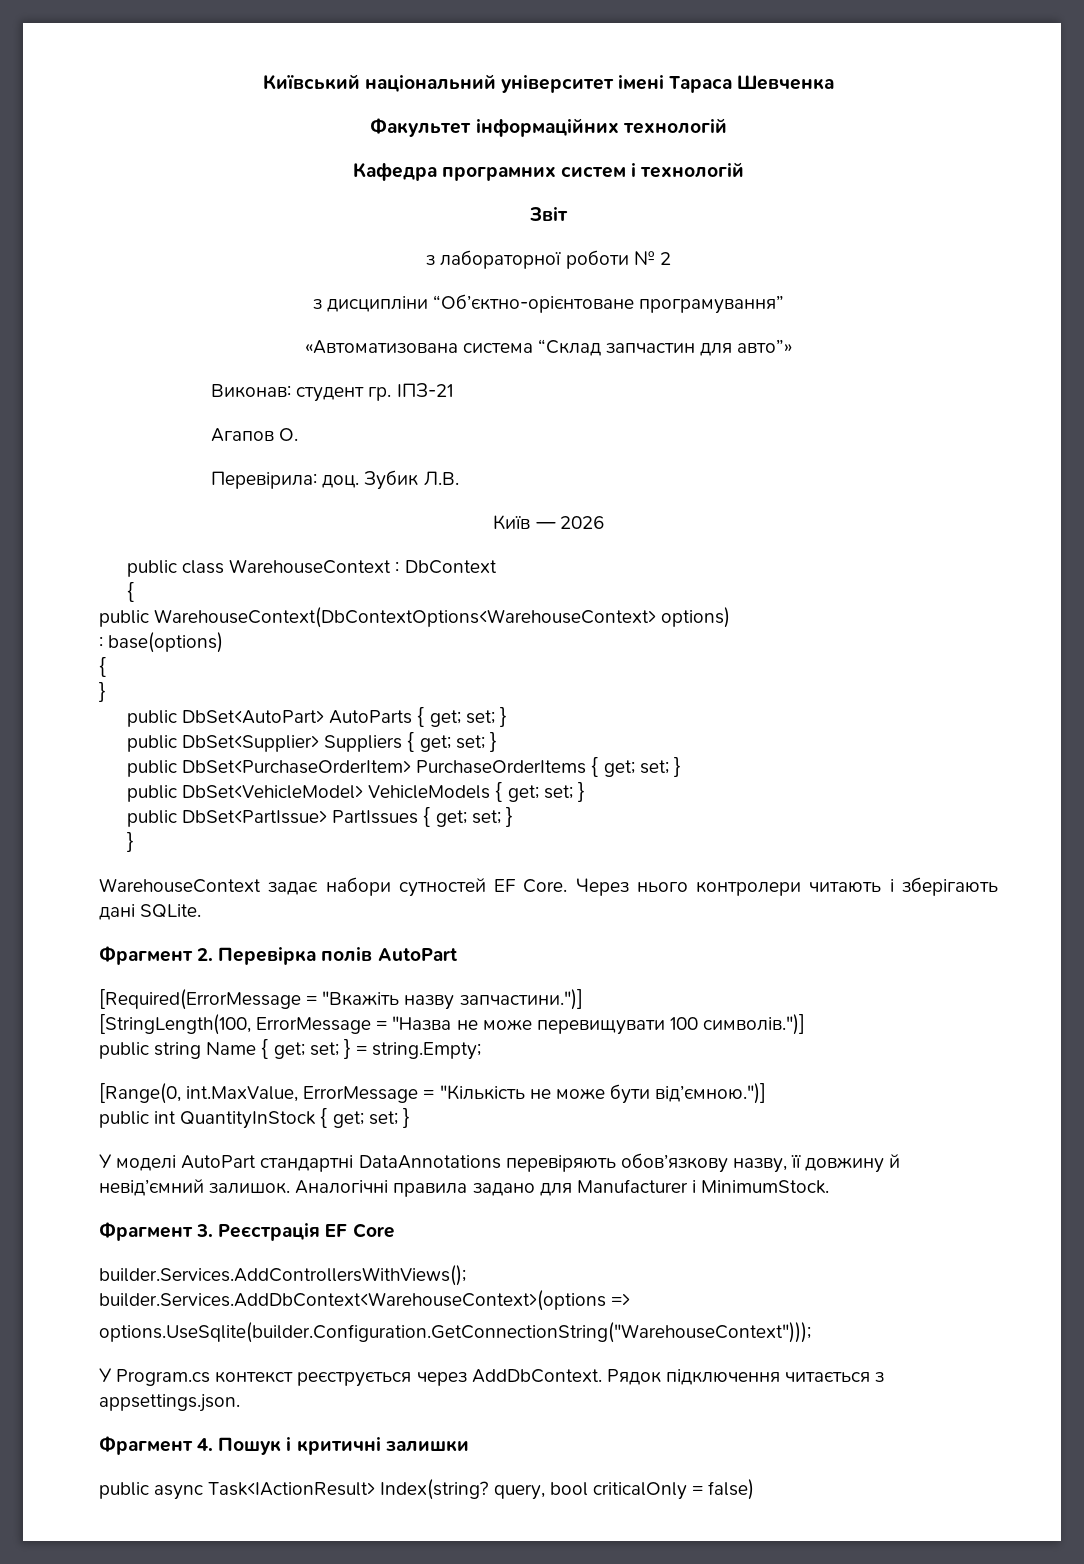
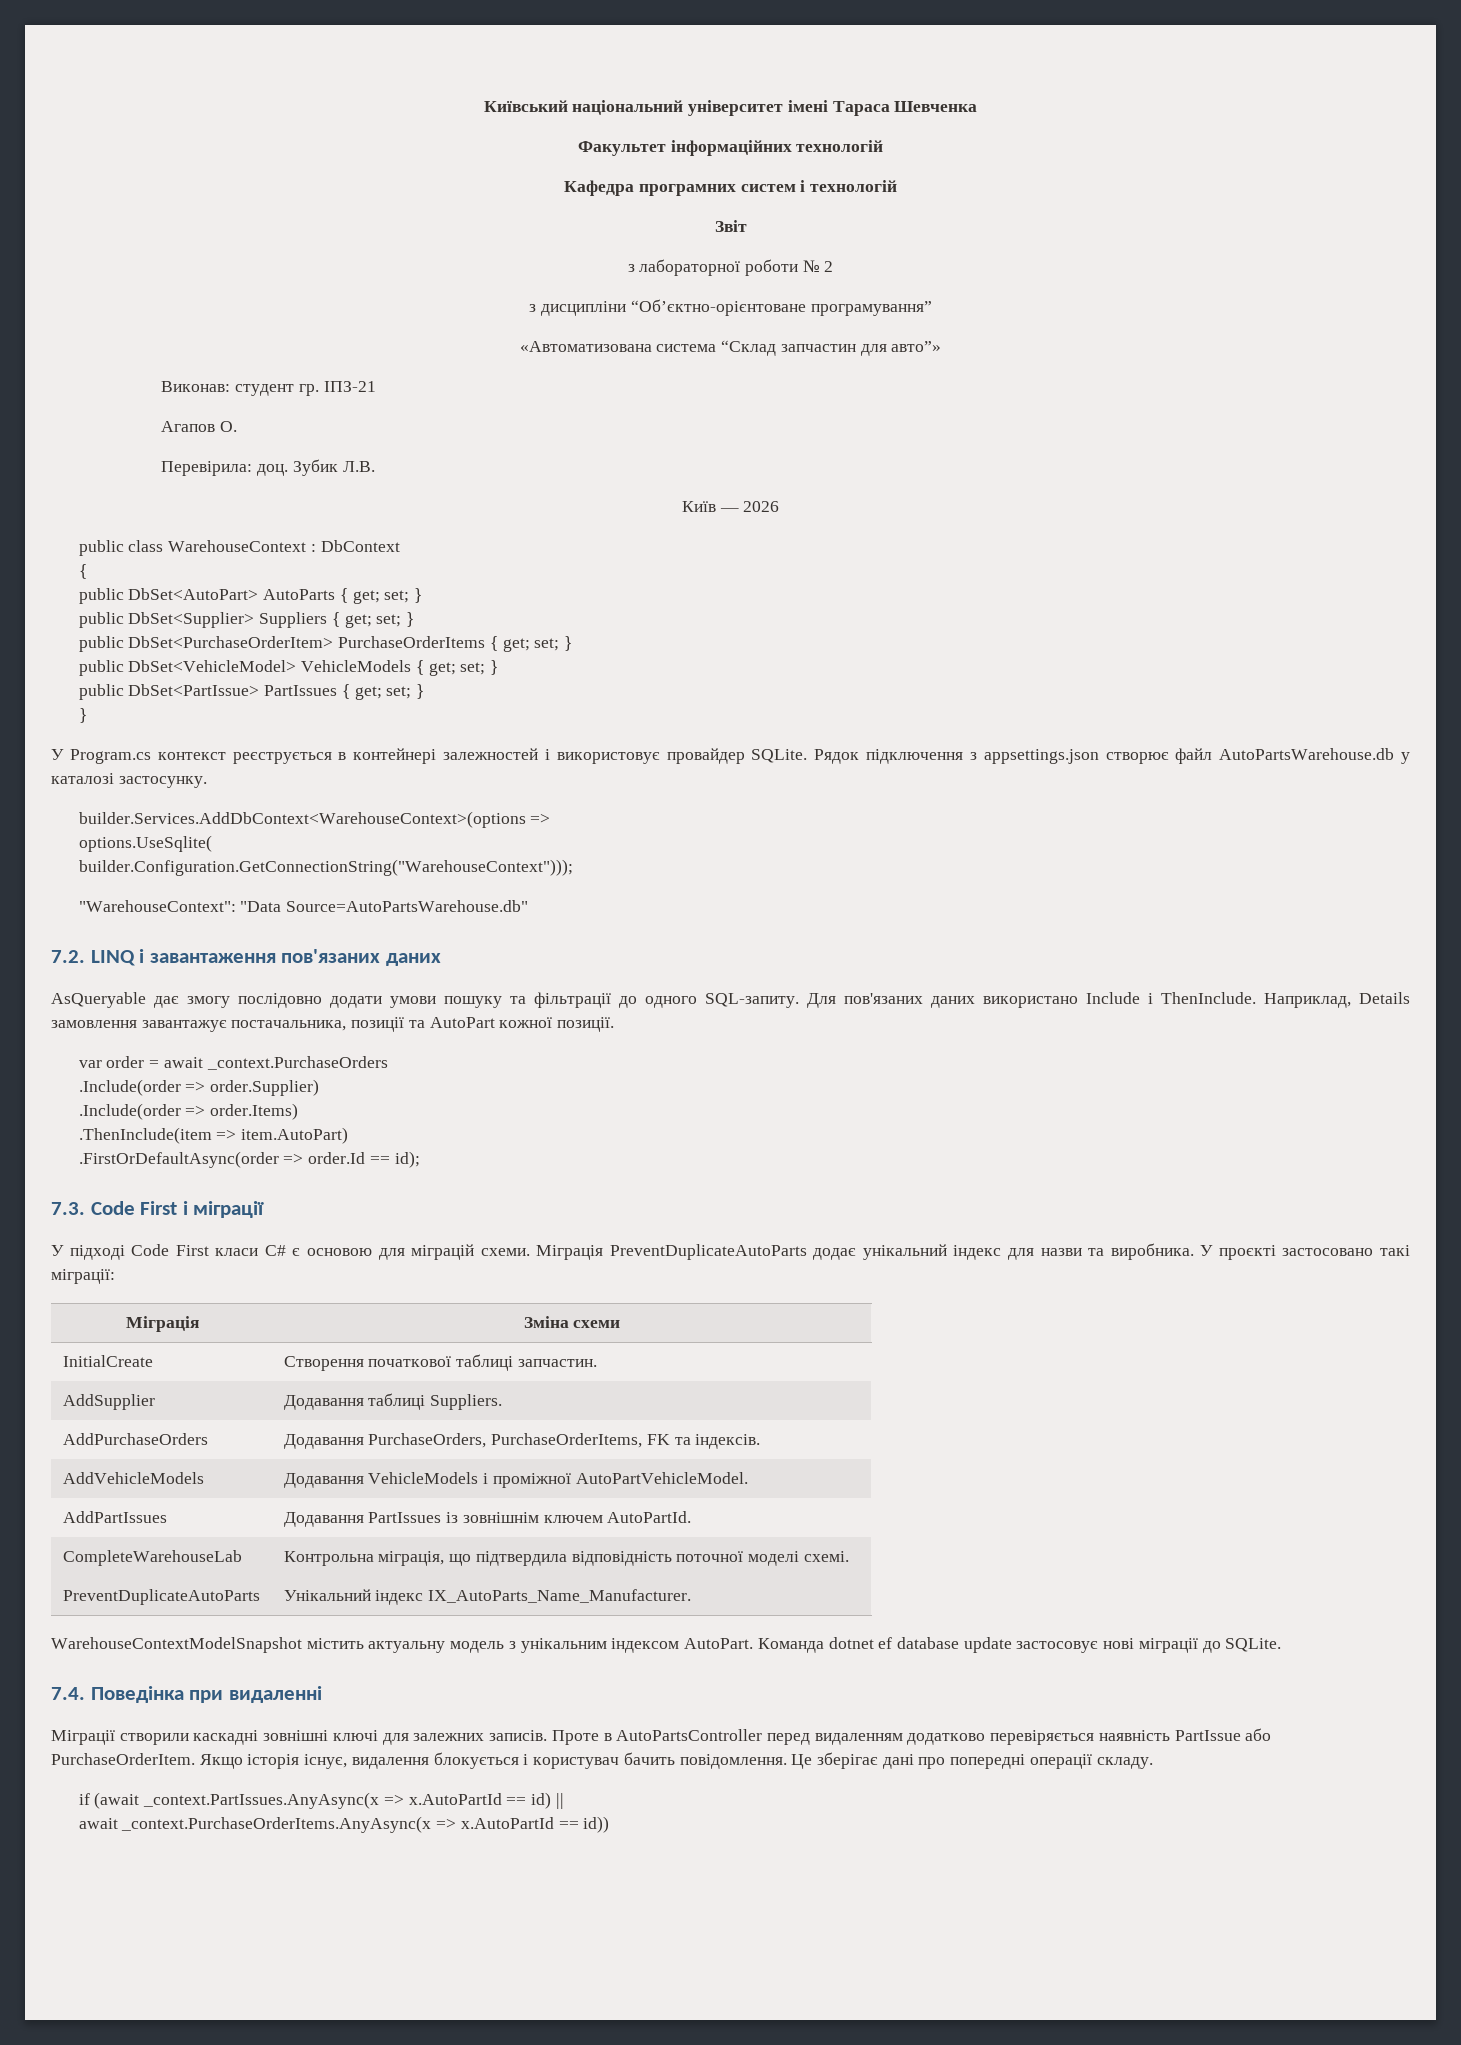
[99,607,731,628] [99,632,224,653] [99,657,106,677] [99,682,106,702] // public WarehouseContext(DbContextOptions<WarehouseContext> options) // : base(options) // { // } -> (87, 571) none
[99,877,998,897] [99,904,202,920] [99,946,457,965] [99,989,583,1010] [99,1014,806,1035] [99,1039,482,1060] [99,1083,767,1104] [99,1108,410,1129] [99,1153,901,1173] [99,1179,830,1197] [99,1222,394,1241] [99,1265,466,1286] [99,1290,631,1311] [99,1322,811,1343] [99,1368,885,1387] [99,1394,240,1412] [99,1436,469,1455] [99,1479,755,1500] WarehouseContext задає набори сутностей EF Core. Через нього контролери читають і зберігають дані SQLite. // Фрагмент 2. Перевірка полів AutoPart // [Required(ErrorMessage = "Вкажіть назву запчастини.")] // [StringLength(100, ErrorMessage = "Назва не може перевищувати 100 символів.")] // public string Name { get; set; } = string.Empty; // [Range(0, int.MaxValue, ErrorMessage = "Кількість не може бути від’ємною.")] // public int QuantityInStock { get; set; } // У моделі AutoPart стандартні DataAnnotations перевіряють обов’язкову назву, її довжину й невід’ємний залишок. Аналогічні правила задано для Manufacturer і MinimumStock. // Фрагмент 3. Реєстрація EF Core // builder.Services.AddControllersWithViews(); // builder.Services.AddDbContext<WarehouseContext>(options => // options.UseSqlite(builder.Configuration.GetConnectionString("WarehouseContext"))); // У Program.cs контекст реєструється через AddDbContext. Рядок підключення читається з appsettings.json. // Фрагмент 4. Пошук і критичні залишки // public async Task<IActionResult> Index(string? query, bool criticalOnly = false) -> [51,748,1410,764] [51,773,207,788] [78,811,551,828] [78,835,212,852] [78,859,573,876] [78,900,529,912] [51,949,441,966] [51,992,1410,1008] [51,1017,615,1032] [78,1056,388,1070] [78,1079,320,1096] [78,1103,299,1120] [78,1127,349,1144] [78,1151,420,1168] [51,1201,265,1218] [51,1243,1410,1260] [51,1269,115,1284] [125,1316,199,1332] [523,1316,621,1328] [62,1355,153,1367] [283,1354,597,1371] [62,1394,155,1410] [283,1393,503,1410] [62,1433,208,1445] [283,1433,761,1449] [62,1472,204,1484] [283,1472,748,1488] [62,1511,167,1523] [283,1511,692,1527] [62,1550,242,1566] [283,1551,849,1566] [62,1589,260,1605] [283,1589,692,1605] [51,1637,1282,1653] [51,1686,322,1703] [51,1728,1272,1745] [51,1752,1153,1769] [78,1792,564,1809] [78,1816,610,1833] У Program.cs контекст реєструється в контейнері залежностей і використовує провайдер SQLite. Рядок підключення з appsettings.json створює файл AutoPartsWarehouse.db у каталозі застосунку. // builder.Services.AddDbContext<WarehouseContext>(options => // options.UseSqlite( // builder.Configuration.GetConnectionString("WarehouseContext"))); // "WarehouseContext": "Data Source=AutoPartsWarehouse.db" // 7.2. LINQ і завантаження пов'язаних даних // AsQueryable дає змогу послідовно додати умови пошуку та фільтрації до одного SQL-запиту. Для пов'язаних даних використано Include і ThenInclude. Наприклад, Details замовлення завантажує постачальника, позиції та AutoPart кожної позиції. // var order = await _context.PurchaseOrders // .Include(order => order.Supplier) // .Include(order => order.Items) // .ThenInclude(item => item.AutoPart) // .FirstOrDefaultAsync(order => order.Id == id); // 7.3. Code First і міграції // У підході Code First класи C# є основою для міграцій схеми. Міграція PreventDuplicateAutoParts додає унікальний індекс для назви та виробника. У проєкті застосовано такі міграції: // Міграція | Зміна схеми // InitialCreate | Створення початкової таблиці запчастин. // AddSupplier | Додавання таблиці Suppliers. // AddPurchaseOrders | Додавання PurchaseOrders, PurchaseOrderItems, FK та індексів. // AddVehicleModels | Додавання VehicleModels і проміжної AutoPartVehicleModel. // AddPartIssues | Додавання PartIssues із зовнішнім ключем AutoPartId. // CompleteWarehouseLab | Контрольна міграція, що підтвердила відповідність поточної моделі схемі. // PreventDuplicateAutoParts | Унікальний індекс IX_AutoParts_Name_Manufacturer. // WarehouseContextModelSnapshot містить актуальну модель з унікальним індексом AutoPart. Команда dotnet ef database update застосовує нові міграції до SQLite. // 7.4. Поведінка при видаленні // Міграції створили каскадні зовнішні ключі для залежних записів. Проте в AutoPartsController перед видаленням додатково перевіряється наявність PartIssue або PurchaseOrderItem. Якщо історія існує, видалення блокується і користувач бачить повідомлення. Це зберігає дані про попередні операції складу. // if (await _context.PartIssues.AnyAsync(x => x.AutoPartId == id) || // await _context.PurchaseOrderItems.AnyAsync(x => x.AutoPartId == id))

